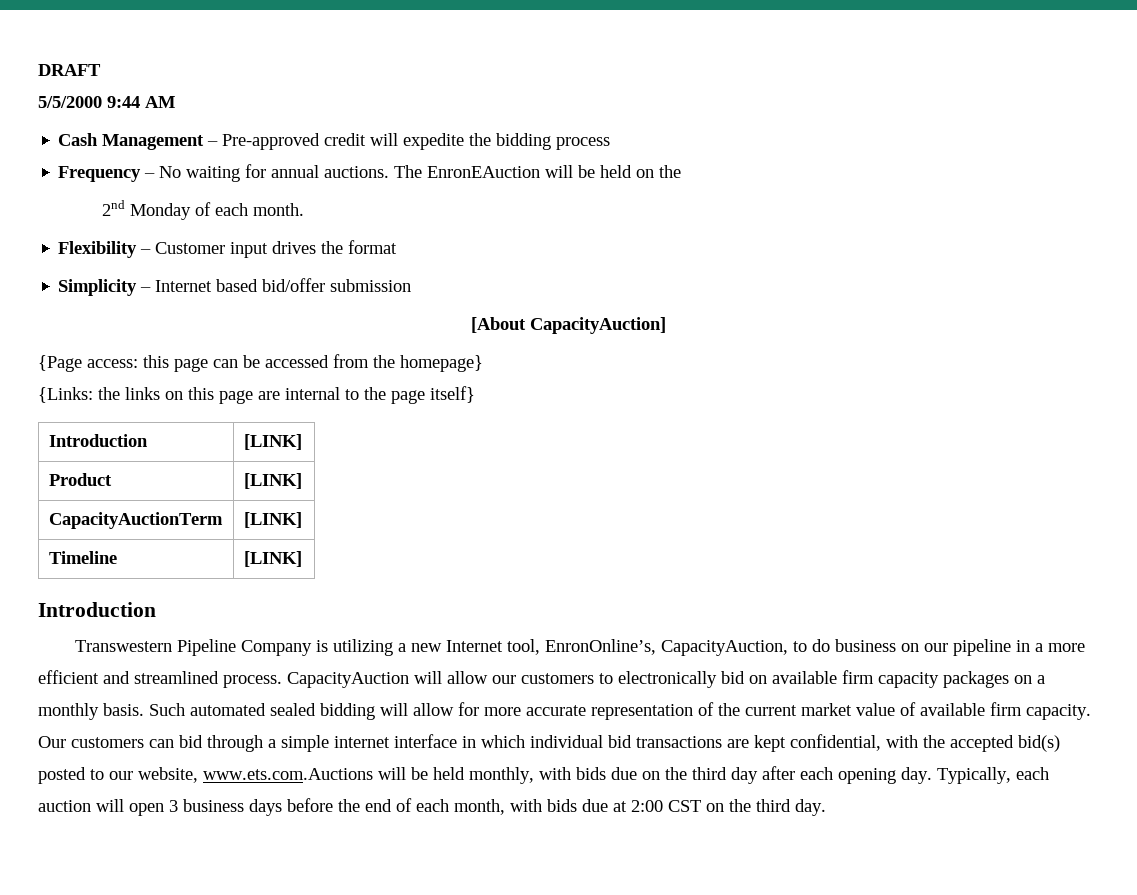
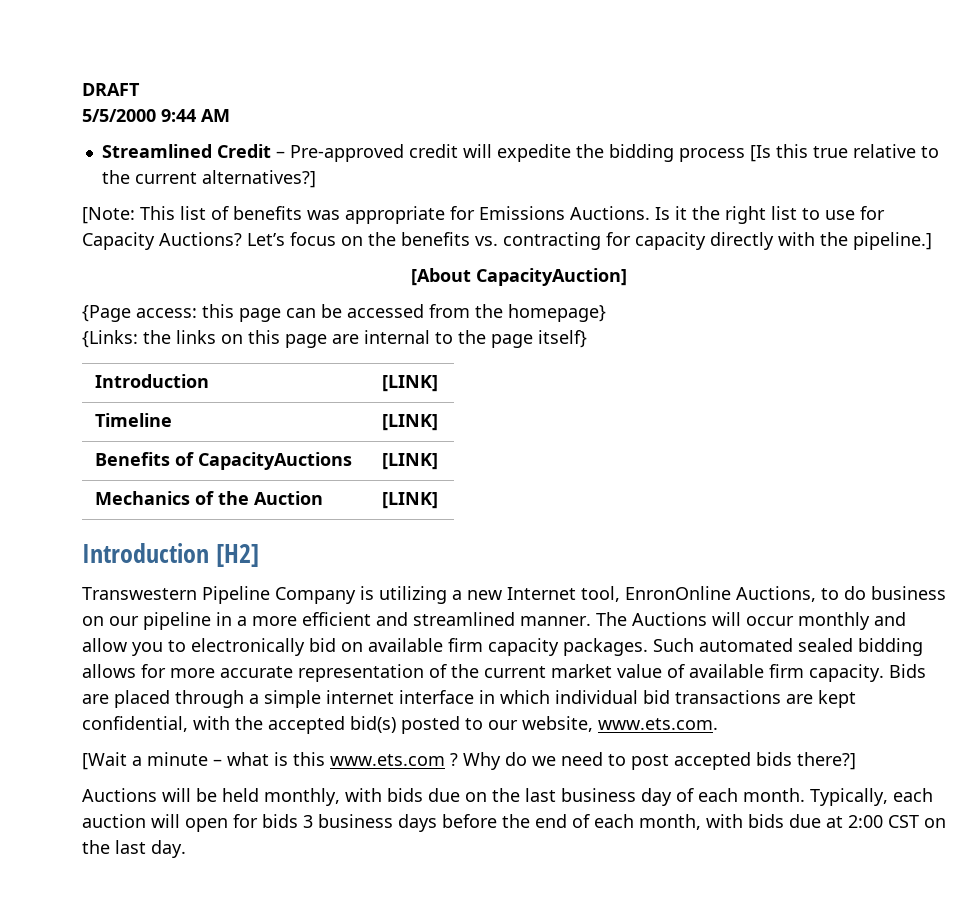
[58,133,205,150] Cash Management -> [101,144,271,158] Streamlined Credit
[58,164,682,182] [102,200,305,220] [58,240,398,258] [58,278,412,296] // Frequency – No waiting for annual auctions. The EnronEAuction will be held on the // 2nd Monday of each month. // Flexibility – Customer input drives the format // Simplicity – Internet based bid/offer submission -> [749,144,939,162] [101,170,316,188] [82,206,885,224] [82,232,932,250] [Is this true relative to the current alternatives?] // [Note: This list of benefits was appropriate for Emissions Auctions. Is it the right list to use for Capacity Auctions? Let’s focus on the benefits vs. contracting for capacity directly with the pipeline.]
[48,473,112,486] [243,473,302,489] [48,512,223,529] [243,512,302,528] [48,551,117,564] Product | [LINK] // CapacityAuctionTerm | [LINK] // Timeline -> [95,413,173,427] [382,414,439,431] [95,452,353,470] [382,453,439,470] [95,491,324,505] Timeline | [LINK] // Benefits of CapacityAuctions | [LINK] // Mechanics of the Auction
(156, 609) none -> [215,544,259,567] [H2]
[545,639,789,656] EnronOnline’s, CapacityAuction, -> [625,586,816,602] EnronOnline Auctions,
[223,671,594,688] process. CapacityAuction will allow our customers -> [520,612,906,630] [82,638,163,656] manner. The Auctions will occur monthly and allow you
[943,671,1045,688] [38,703,144,720] packages on a monthly basis. -> [563,638,648,656] packages.
[380,703,454,716] will allow -> [82,664,136,678] allows
[38,735,203,748] Our customers can bid -> [889,664,926,678] [82,690,170,708] Bids are placed
[203,768,373,780] www.ets.com.Auctions -> [598,718,718,730] [82,752,856,770] [82,788,157,802] www.ets.com. // [Wait a minute – what is this www.ets.com ? Why do we need to post accepted bids there?] // Auctions
[692,766,932,784] third day after each opening day. -> [525,788,805,806] last business day of each month.
(164, 809) none -> [233,814,298,828] for bids
[756,799,791,812] third -> [115,840,146,854] last

